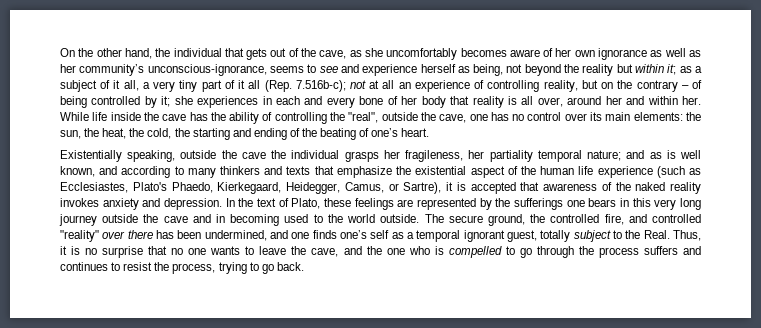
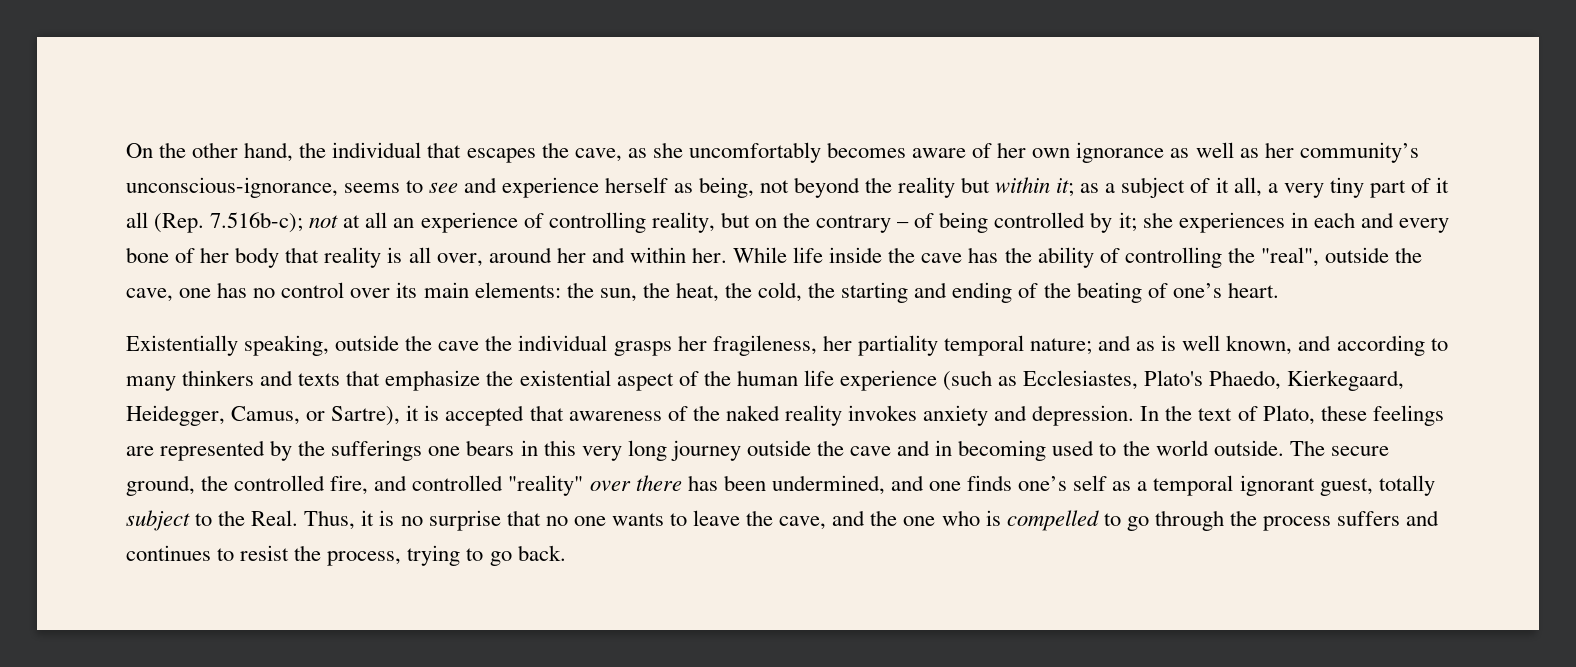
[246,48,299,60] gets out of -> [466,148,536,163] escapes

